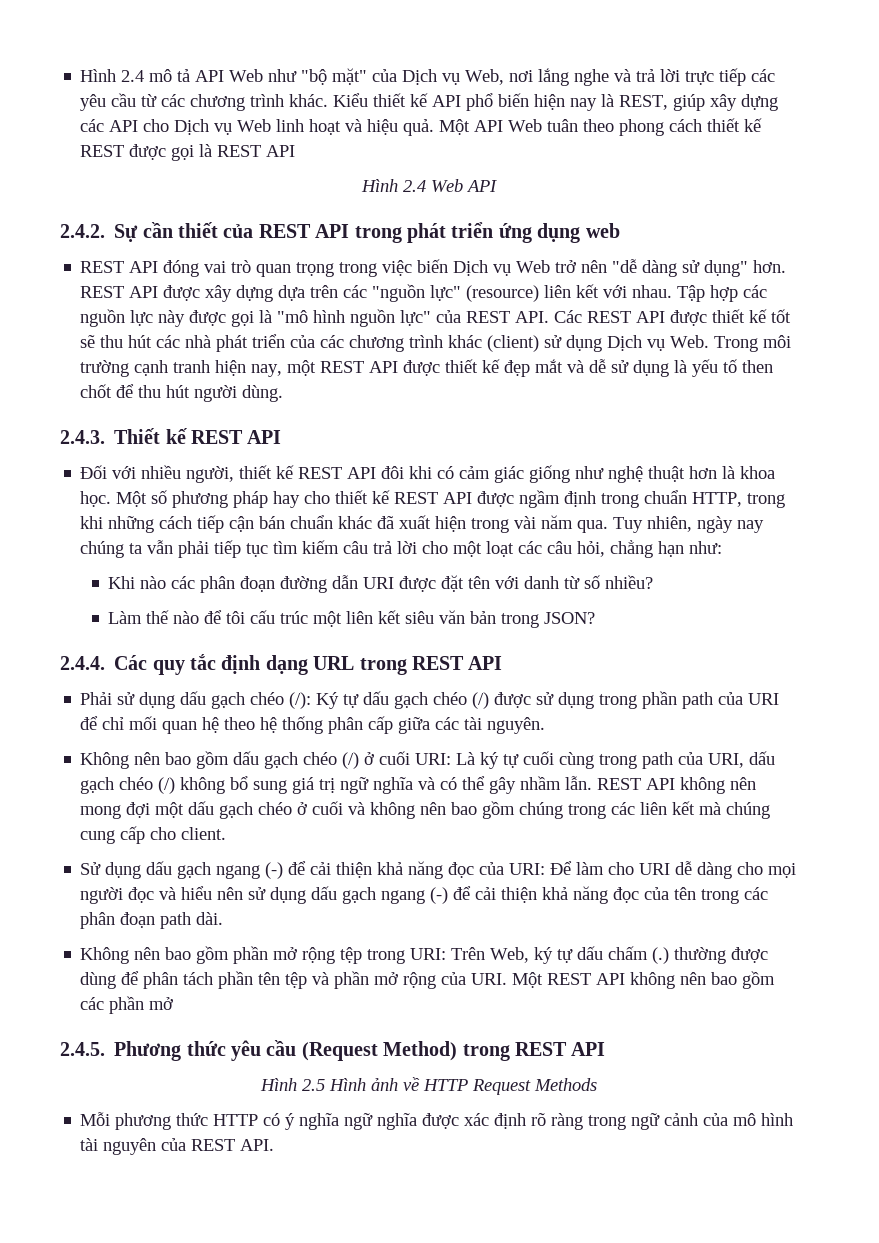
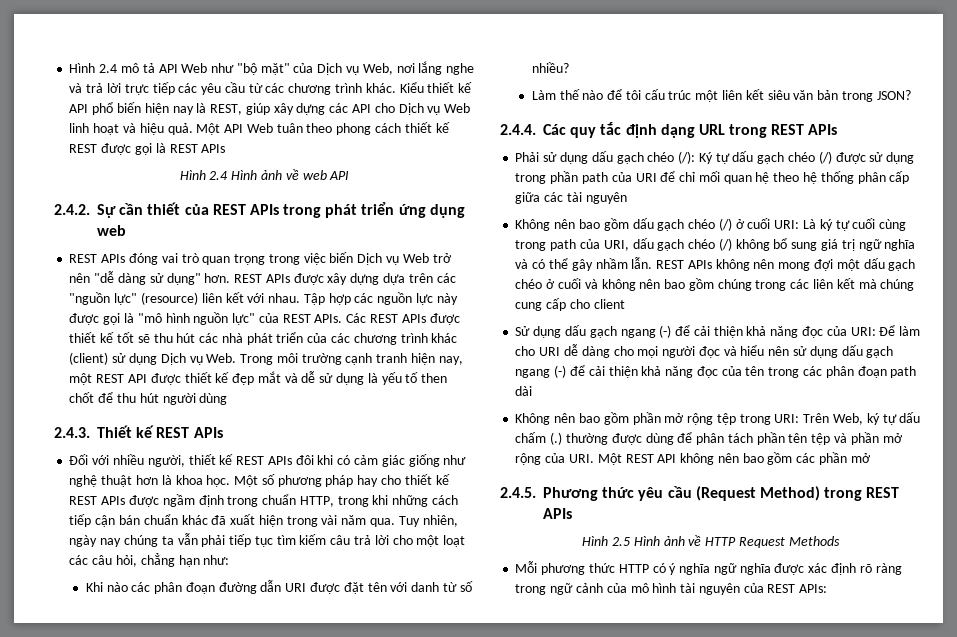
[266,145,296,157] [361,179,463,192] API // Hình 2.4 Web -> [201,144,226,153] [179,169,327,180] APIs // Hình 2.4 Hình ảnh về web
[315,224,350,238] API -> [249,204,279,215] APIs
[129,261,159,273] API -> [101,254,126,263] APIs
[129,286,159,298] API -> [265,274,290,283] APIs
[515,311,550,323] API. -> [314,314,343,323] APIs.
[636,311,666,323] API -> [401,314,426,323] APIs
[242,385,284,402] dùng. -> [199,393,228,405] dùng
[247,430,282,444] API -> [193,427,223,438] APIs
[347,467,377,479] API -> [267,456,292,465] APIs
[443,492,473,504] API -> [101,496,126,505] APIs
[468,656,503,670] API -> [808,124,838,135] APIs
[487,717,546,734] nguyên. -> [585,192,627,204] nguyên
[646,778,676,790] API -> [687,260,712,269] APIs
[181,827,227,840] client. -> [593,299,625,309] client
[196,912,224,925] dài. -> [515,386,533,396] dài
[571,1042,606,1056] API -> [543,508,572,519] APIs
[240,1139,275,1151] API. -> [799,584,828,593] APIs:

